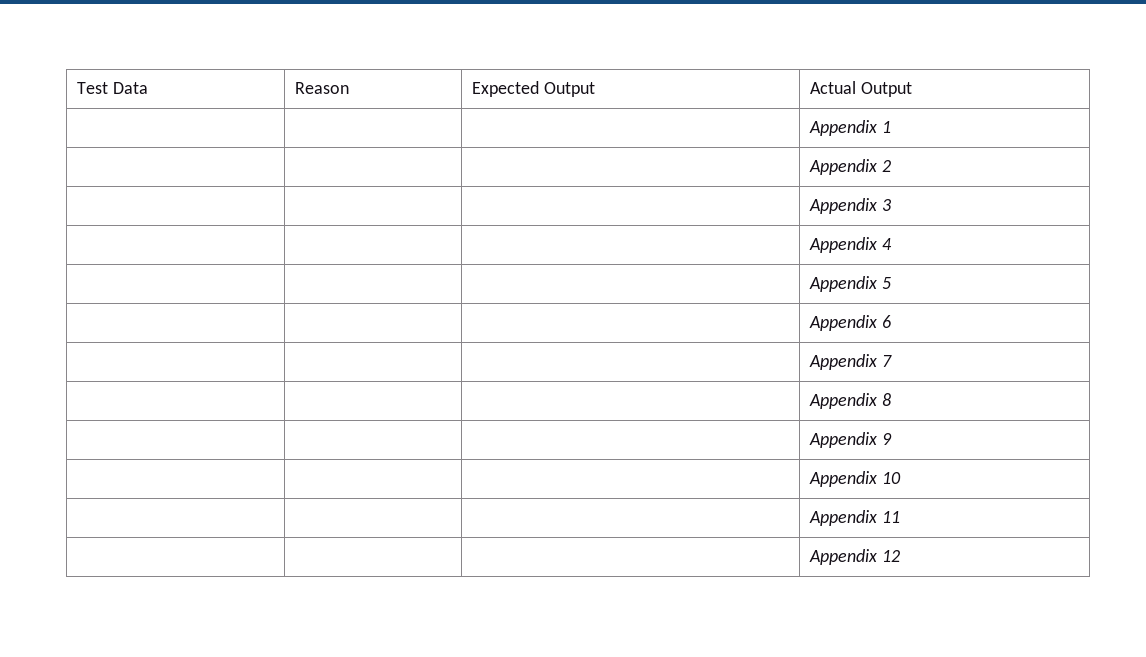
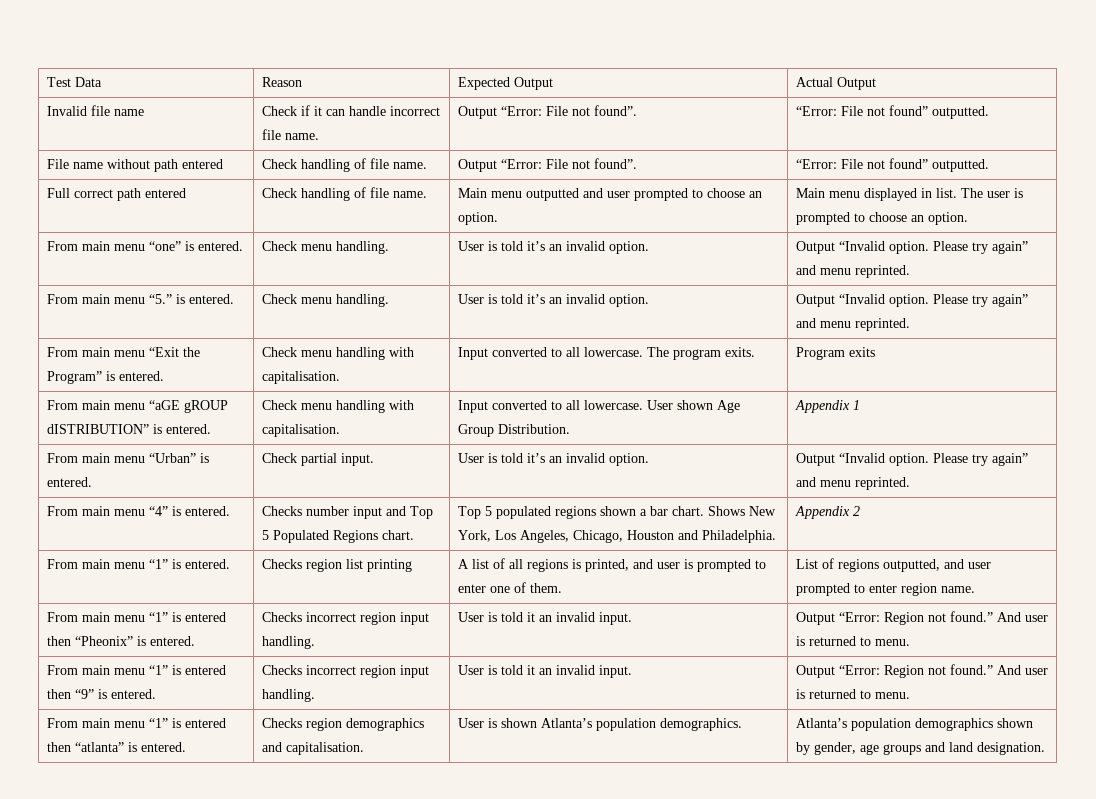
[808,120,891,136] [808,159,891,175] [808,198,891,214] [808,237,892,253] [808,276,891,292] [808,315,891,331] [808,354,892,370] [808,393,891,409] [808,432,892,448] [808,471,901,487] [808,510,900,526] [808,549,900,565] | | | Appendix 1 // | | | Appendix 2 // | | | Appendix 3 // | | | Appendix 4 // | | | Appendix 5 // | | | Appendix 6 // | | | Appendix 7 // | | | Appendix 8 // | | | Appendix 9 // | | | Appendix 10 // | | | Appendix 11 // | | | Appendix 12 -> [46,105,144,116] [261,105,440,116] [261,129,319,140] [457,105,637,119] [795,105,989,119] [46,159,223,172] [261,158,427,172] [457,158,637,172] [795,158,989,172] [46,188,186,201] [261,187,427,201] [457,188,762,201] [457,212,498,225] [795,188,1023,201] [795,212,968,225] [46,241,243,251] [261,241,389,254] [457,241,649,254] [795,241,1028,254] [795,265,910,278] [46,294,234,304] [261,294,389,307] [457,294,649,307] [795,294,1028,307] [795,318,910,331] [46,347,200,357] [46,371,164,384] [261,347,414,360] [261,371,340,384] [457,347,755,360] [795,347,875,360] [46,400,228,413] [46,424,211,434] [261,400,414,413] [261,424,340,437] [457,400,740,413] [457,424,570,437] [794,400,860,413] [46,453,209,463] [46,477,92,487] [261,453,374,466] [457,453,649,466] [795,453,1028,466] [795,477,910,490] [46,506,230,516] [261,506,433,519] [261,530,414,543] [457,506,776,519] [457,530,776,543] [794,506,860,519] [46,559,230,569] [261,559,412,572] [457,558,766,572] [457,582,562,593] [795,558,991,572] [795,583,975,596] [46,612,226,622] [46,636,195,646] [261,612,429,625] [261,636,315,649] [457,612,632,625] [795,611,1048,625] [795,636,910,646] [46,665,226,675] [46,689,156,699] [261,665,429,678] [261,689,315,702] [457,665,632,678] [795,664,1048,678] [795,689,910,699] [46,718,226,728] [46,742,186,752] [261,718,424,731] [261,742,364,755] [457,718,742,731] [795,718,1033,731] [795,742,1045,755] Invalid file name | Check if it can handle incorrect file name. | Output “Error: File not found”. | “Error: File not found” outputted. // File name without path entered | Check handling of file name. | Output “Error: File not found”. | “Error: File not found” outputted. // Full correct path entered | Check handling of file name. | Main menu outputted and user prompted to choose an option. | Main menu displayed in list. The user is prompted to choose an option. // From main menu “one” is entered. | Check menu handling. | User is told it’s an invalid option. | Output “Invalid option. Please try again” and menu reprinted. // From main menu “5.” is entered. | Check menu handling. | User is told it’s an invalid option. | Output “Invalid option. Please try again” and menu reprinted. // From main menu “Exit the Program” is entered. | Check menu handling with capitalisation. | Input converted to all lowercase. The program exits. | Program exits // From main menu “aGE gROUP dISTRIBUTION” is entered. | Check menu handling with capitalisation. | Input converted to all lowercase. User shown Age Group Distribution. | Appendix 1 // From main menu “Urban” is entered. | Check partial input. | User is told it’s an invalid option. | Output “Invalid option. Please try again” and menu reprinted. // From main menu “4” is entered. | Checks number input and Top 5 Populated Regions chart. | Top 5 populated regions shown a bar chart. Shows New York, Los Angeles, Chicago, Houston and Philadelphia. | Appendix 2 // From main menu “1” is entered. | Checks region list printing | A list of all regions is printed, and user is prompted to enter one of them. | List of regions outputted, and user prompted to enter region name. // From main menu “1” is entered then “Pheonix” is entered. | Checks incorrect region input handling. | User is told it an invalid input. | Output “Error: Region not found.” And user is returned to menu. // From main menu “1” is entered then “9” is entered. | Checks incorrect region input handling. | User is told it an invalid input. | Output “Error: Region not found.” And user is returned to menu. // From main menu “1” is entered then “atlanta” is entered. | Checks region demographics and capitalisation. | User is shown Atlanta’s population demographics. | Atlanta’s population demographics shown by gender, age groups and land designation.

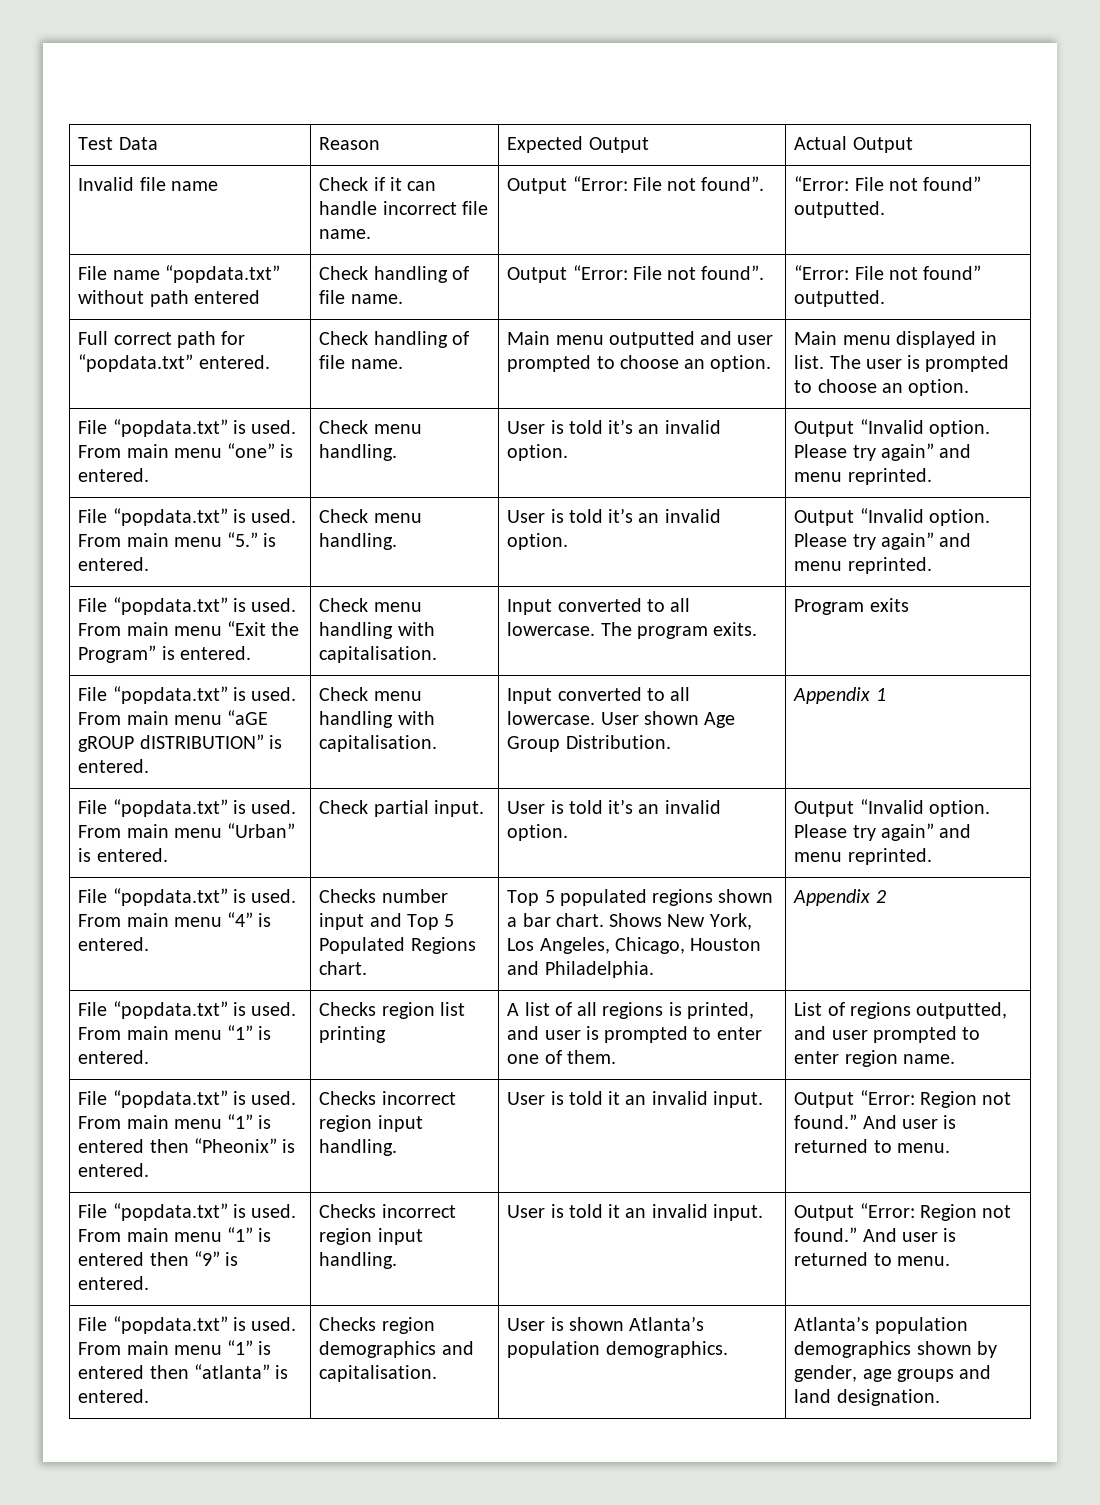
(103, 165) none -> [164,265,280,283] “popdata.txt”
[144,188,186,198] entered -> [221,331,246,345] [78,354,270,372] for “popdata.txt” entered.
(968, 218) none -> [78,419,297,437] File “popdata.txt” is used.
(910, 271) none -> [78,508,297,526] File “popdata.txt” is used.
(910, 324) none -> [78,597,297,615] File “popdata.txt” is used.
(875, 352) none -> [78,686,297,704] File “popdata.txt” is used.
(860, 405) none -> [78,799,297,817] File “popdata.txt” is used.
(910, 483) none -> [78,888,297,906] File “popdata.txt” is used.
(860, 511) none -> [78,1001,297,1019] File “popdata.txt” is used.
(975, 589) none -> [78,1090,297,1108] File “popdata.txt” is used.
(910, 642) none -> [78,1203,297,1221] File “popdata.txt” is used.
(910, 695) none -> [78,1316,297,1334] File “popdata.txt” is used.

